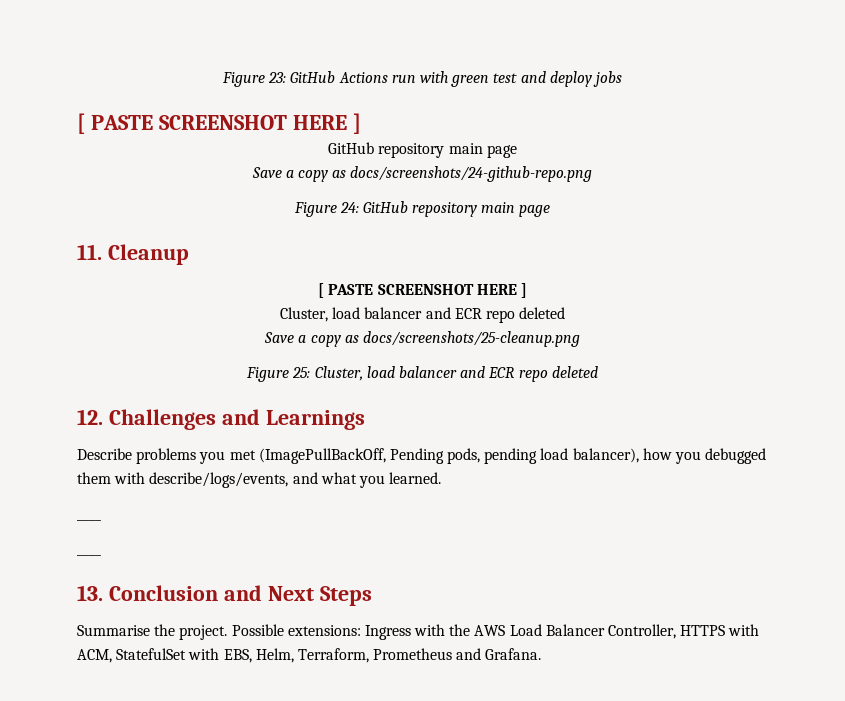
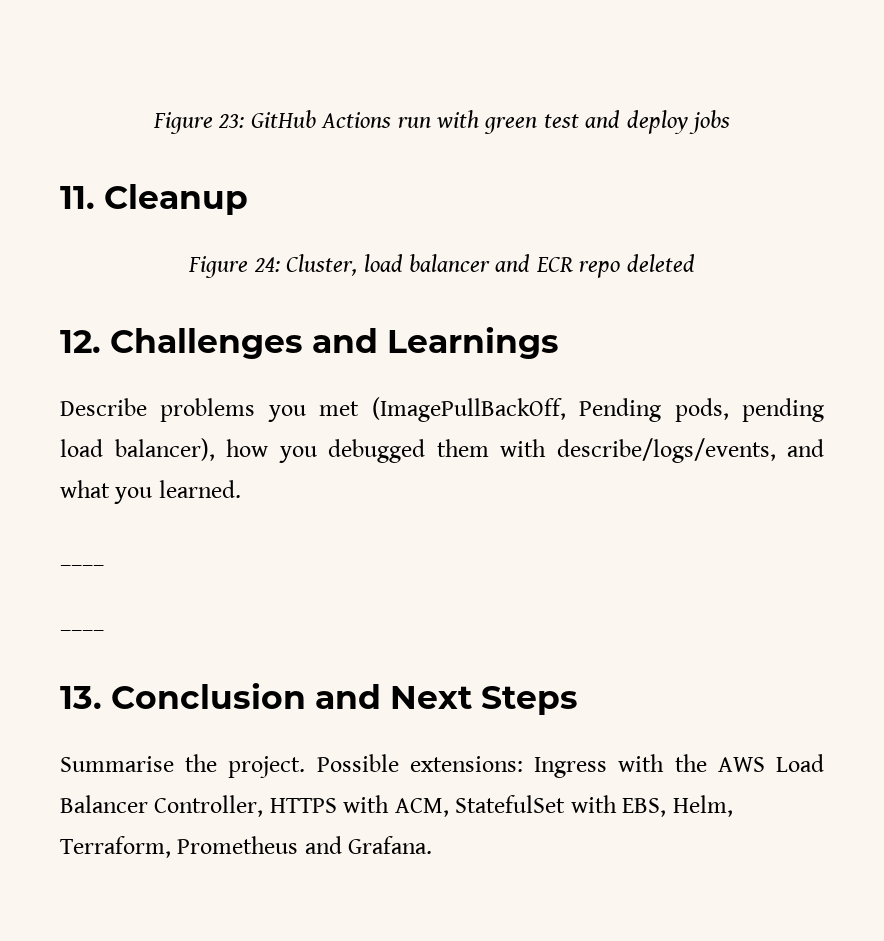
[77,113,361,134] [328,142,517,158] [251,166,593,182] [293,201,551,217] [77,244,189,265] [318,283,527,298] [279,307,566,323] [264,331,580,347] [246,367,311,382] [ PASTE SCREENSHOT HERE ] // GitHub repository main page // Save a copy as docs/screenshots/24-github-repo.png // Figure 24: GitHub repository main page // 11. Cleanup // [ PASTE SCREENSHOT HERE ] // Cluster, load balancer and ECR repo deleted // Save a copy as docs/screenshots/25-cleanup.png // Figure 25: -> [60,184,248,215] [188,256,280,278] 11. Cleanup // Figure 24:

